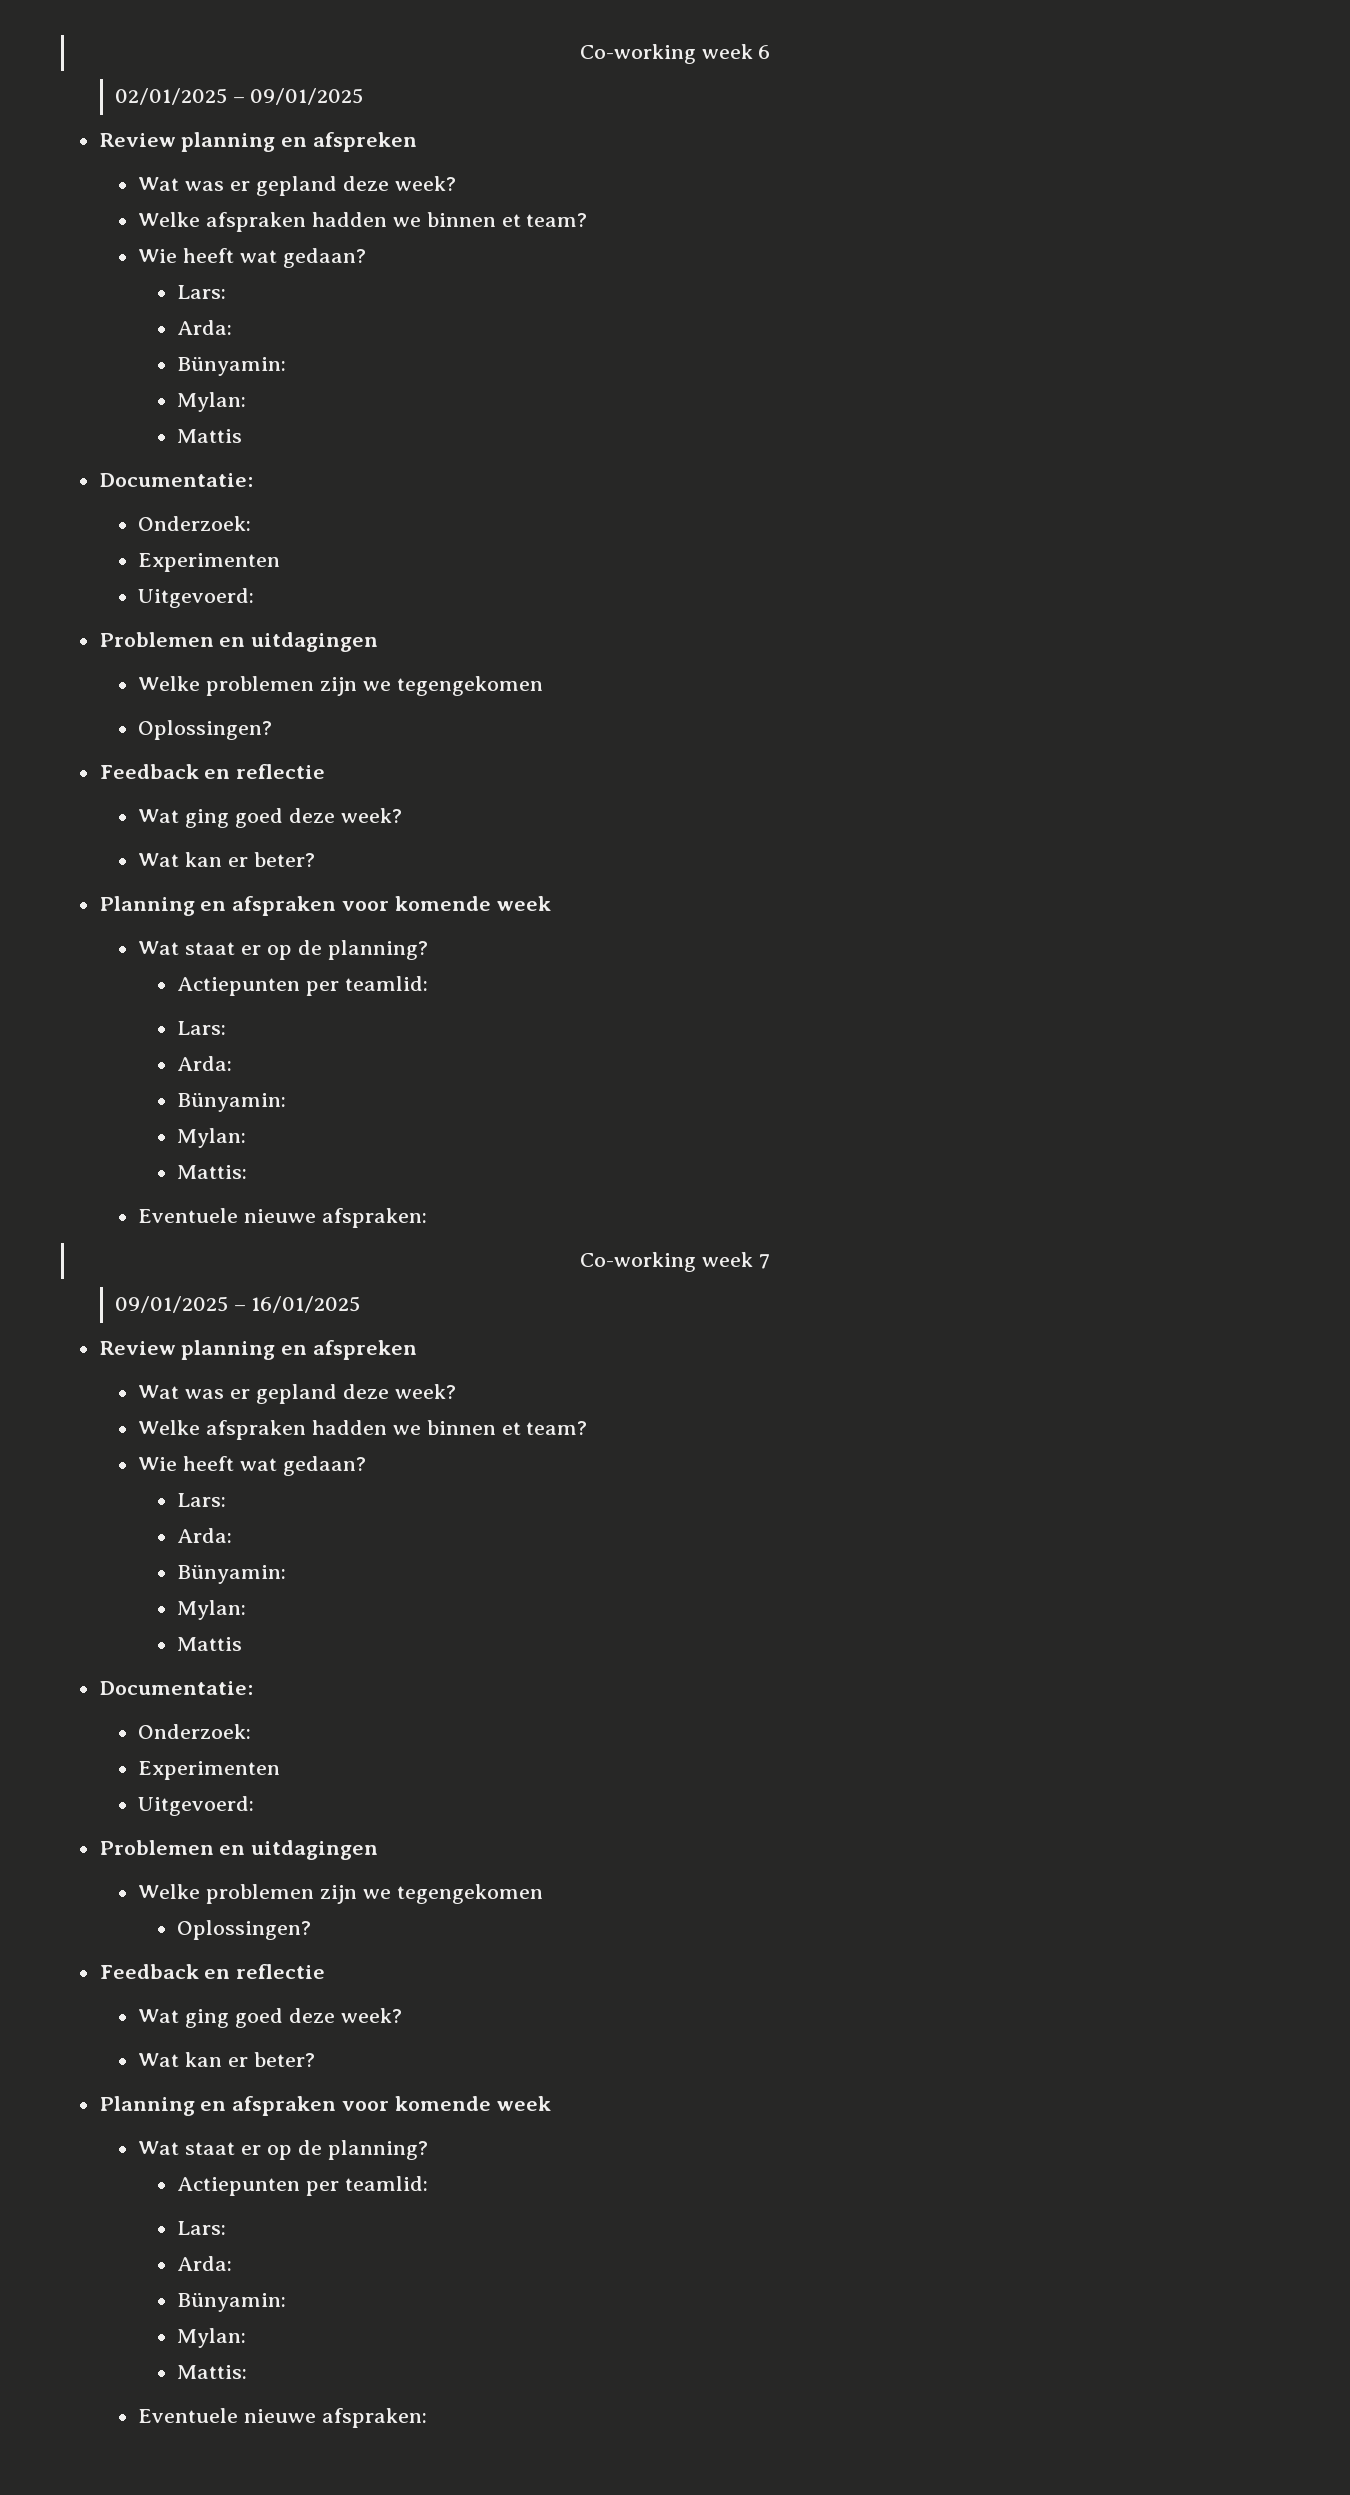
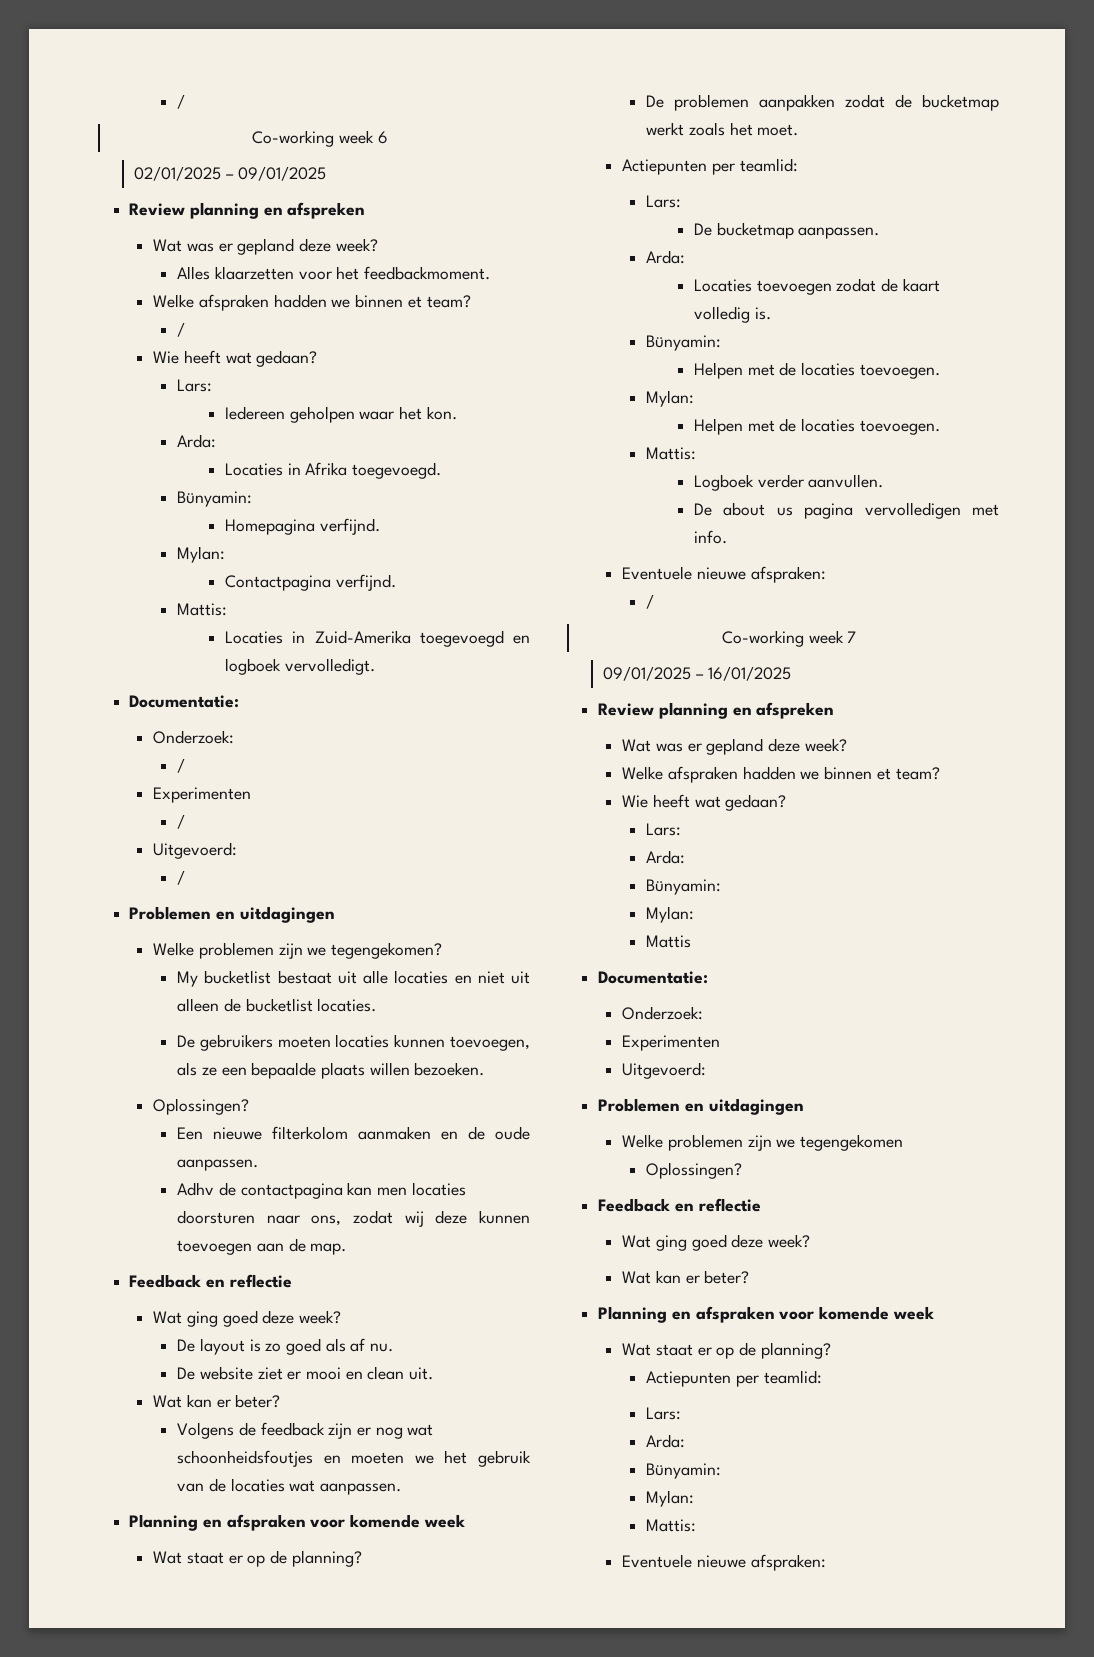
(579, 54) none -> [177,94,186,109] / //
[138,212,588,232] [138,248,366,268] [177,285,227,299] [177,320,233,335] [177,357,287,376] [177,392,247,412] [177,429,243,443] [99,473,253,487] [138,516,252,531] [138,553,281,572] [138,588,255,608] [99,632,379,652] [138,676,543,696] [138,720,273,740] [99,764,326,779] [138,808,402,828] [138,852,315,867] // Welke afspraken hadden we binnen et team? // Wie heeft wat gedaan? // Lars: // Arda: // Bünyamin: // Mylan: // Mattis // Documentatie: // Onderzoek: // Experimenten // Uitgevoerd: // Problemen en uitdagingen // Welke problemen zijn we tegengekomen // Oplossingen? // Feedback en reflectie // Wat ging goed deze week? // Wat kan er beter? -> [177,266,491,280] [153,294,471,311] [177,322,186,337] [153,350,318,367] [177,379,213,392] [224,406,457,423] [177,434,217,448] [224,462,442,479] [177,491,253,507] [224,518,380,535] [177,546,226,563] [224,574,396,591] [177,603,228,616] [224,630,530,647] [224,658,375,675] [129,695,240,708] [153,730,235,744] [177,758,186,773] [153,787,252,803] [177,814,186,829] [153,842,238,859] [177,870,186,885] [129,906,335,923] [153,942,443,959] [177,970,530,987] [177,998,377,1012] [177,1034,530,1051] [177,1062,485,1079] [153,1098,250,1115] [177,1126,530,1140] [177,1159,259,1171] [177,1182,466,1199] [177,1210,530,1227] [177,1238,347,1255] [129,1274,292,1288] [153,1310,342,1327] [177,1338,394,1355] [177,1366,434,1380] [153,1394,281,1408] [177,1422,434,1439] [177,1450,531,1467] [177,1478,402,1495] // Alles klaarzetten voor het feedbackmoment. // Welke afspraken hadden we binnen et team? // / // Wie heeft wat gedaan? // Lars: // Iedereen geholpen waar het kon. // Arda: // Locaties in Afrika toegevoegd. // Bünyamin: // Homepagina verfijnd. // Mylan: // Contactpagina verfijnd. // Mattis: // Locaties in Zuid-Amerika toegevoegd en logboek vervolledigt. // Documentatie: // Onderzoek: // / // Experimenten // / // Uitgevoerd: // / // Problemen en uitdagingen // Welke problemen zijn we tegengekomen? // My bucketlist bestaat uit alle locaties en niet uit alleen de bucketlist locaties. // De gebruikers moeten locaties kunnen toevoegen, als ze een bepaalde plaats willen bezoeken. // Oplossingen? // Een nieuwe filterkolom aanmaken en de oude aanpassen. // Adhv de contactpagina kan men locaties doorsturen naar ons, zodat wij deze kunnen toevoegen aan de map. // Feedback en reflectie // Wat ging goed deze week? // De layout is zo goed als af nu. // De website ziet er mooi en clean uit. // Wat kan er beter? // Volgens de feedback zijn er nog wat schoonheidsfoutjes en moeten we het gebruik van de locaties wat aanpassen.
[177,976,428,996] [177,1021,227,1035] [177,1056,233,1071] [177,1093,287,1112] [177,1128,247,1148] [177,1165,248,1179] [138,1208,428,1228] Actiepunten per teamlid: // Lars: // Arda: // Bünyamin: // Mylan: // Mattis: // Eventuele nieuwe afspraken: -> [646,94,999,111] [646,122,799,136] [622,158,798,175] [646,195,682,208] [693,222,880,239] [646,250,686,264] [693,278,940,295] [693,306,771,323] [646,335,722,351] [693,362,940,379] [646,390,695,407] [693,418,940,435] [646,447,697,460] [693,474,884,491] [693,502,999,519] [693,530,727,544] [622,566,826,583] [646,594,655,609] De problemen aanpakken zodat de bucketmap werkt zoals het moet. // Actiepunten per teamlid: // Lars: // De bucketmap aanpassen. // Arda: // Locaties toevoegen zodat de kaart volledig is. // Bünyamin: // Helpen met de locaties toevoegen. // Mylan: // Helpen met de locaties toevoegen. // Mattis: // Logboek verder aanvullen. // De about us pagina vervolledigen met info. // Eventuele nieuwe afspraken: // /

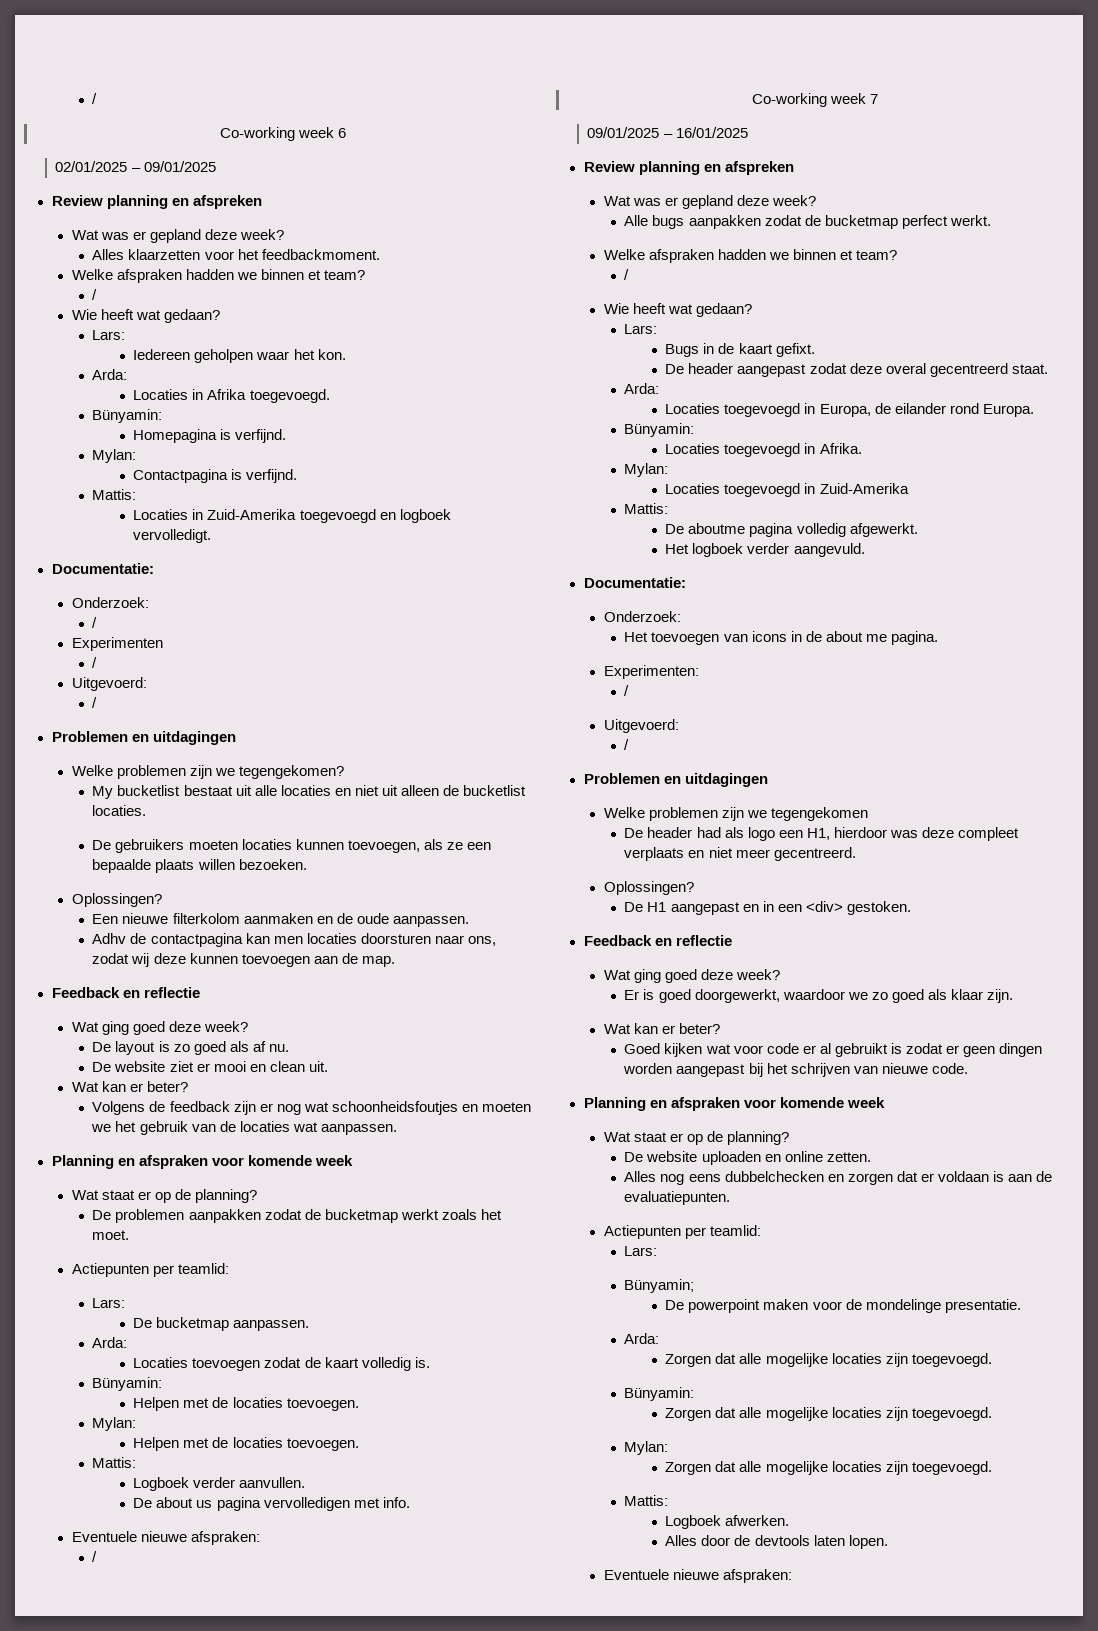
(315, 527) none -> [220,429,232,440] is
(331, 583) none -> [231,469,243,480] is
[622,766,940,783] [622,794,787,811] [646,823,682,836] [646,850,686,864] [646,879,722,895] [646,906,695,923] [646,935,692,948] [598,971,709,984] [622,1006,704,1020] [622,1035,721,1051] [622,1062,707,1079] // Welke afspraken hadden we binnen et team? // Wie heeft wat gedaan? // Lars: // Arda: // Bünyamin: // Mylan: // Mattis // Documentatie: // Onderzoek: // Experimenten // Uitgevoerd: -> [624,215,991,229] [603,249,898,263] [624,269,630,280] [603,303,753,317] [624,324,658,334] [665,343,815,357] [665,363,1048,377] [624,383,660,394] [665,403,1034,417] [624,423,695,437] [665,443,862,457] [624,463,669,477] [665,483,909,497] [624,503,669,514] [665,523,918,537] [665,543,865,557] [583,577,686,588] [603,611,681,622] [624,631,938,645] [603,665,699,679] [624,685,630,696] [603,719,679,733] [624,739,630,750] // Alle bugs aanpakken zodat de bucketmap perfect werkt. // Welke afspraken hadden we binnen et team? // / // Wie heeft wat gedaan? // Lars: // Bugs in de kaart gefixt. // De header aangepast zodat deze overal gecentreerd staat. // Arda: // Locaties toegevoegd in Europa, de eilander rond Europa. // Bünyamin: // Locaties toegevoegd in Afrika. // Mylan: // Locaties toegevoegd in Zuid-Amerika // Mattis: // De aboutme pagina volledig afgewerkt. // Het logboek verder aangevuld. // Documentatie: // Onderzoek: // Het toevoegen van icons in de about me pagina. // Experimenten: // / // Uitgevoerd: // /
[646,1162,743,1179] [598,1198,761,1212] [622,1234,811,1251] [622,1270,750,1284] Oplossingen? // Feedback en reflectie // Wat ging goed deze week? // Wat kan er beter? -> [624,827,1019,841] [624,847,856,861] [603,881,694,895] [624,901,911,915] [583,935,732,946] [603,969,781,983] [624,989,1013,1003] [603,1023,721,1034] [624,1043,1043,1057] [623,1063,968,1077] De header had als logo een H1, hierdoor was deze compleet verplaats en niet meer gecentreerd. // Oplossingen? // De H1 aangepast en in een <div> gestoken. // Feedback en reflectie // Wat ging goed deze week? // Er is goed doorgewerkt, waardoor we zo goed als klaar zijn. // Wat kan er beter? // Goed kijken wat voor code er al gebruikt is zodat er geen dingen worden aangepast bij het schrijven van nieuwe code.
[646,1370,822,1387] [646,1407,682,1420] [646,1434,686,1448] [646,1463,722,1479] [646,1490,695,1507] [646,1519,697,1532] Actiepunten per teamlid: // Lars: // Arda: // Bünyamin: // Mylan: // Mattis: -> [624,1151,871,1165] [624,1171,1052,1185] [624,1191,731,1205] [603,1225,762,1239] [624,1246,658,1256] [624,1279,695,1293] [665,1299,1021,1313] [624,1333,660,1344] [665,1353,992,1367] [624,1387,695,1401] [665,1407,992,1421] [624,1441,669,1455] [665,1461,992,1475] [624,1495,669,1506] [665,1515,790,1529] [665,1535,888,1549] De website uploaden en online zetten. // Alles nog eens dubbelchecken en zorgen dat er voldaan is aan de evaluatiepunten. // Actiepunten per teamlid: // Lars: // Bünyamin; // De powerpoint maken voor de mondelinge presentatie. // Arda: // Zorgen dat alle mogelijke locaties zijn toegevoegd. // Bünyamin: // Zorgen dat alle mogelijke locaties zijn toegevoegd. // Mylan: // Zorgen dat alle mogelijke locaties zijn toegevoegd. // Mattis: // Logboek afwerken. // Alles door de devtools laten lopen.

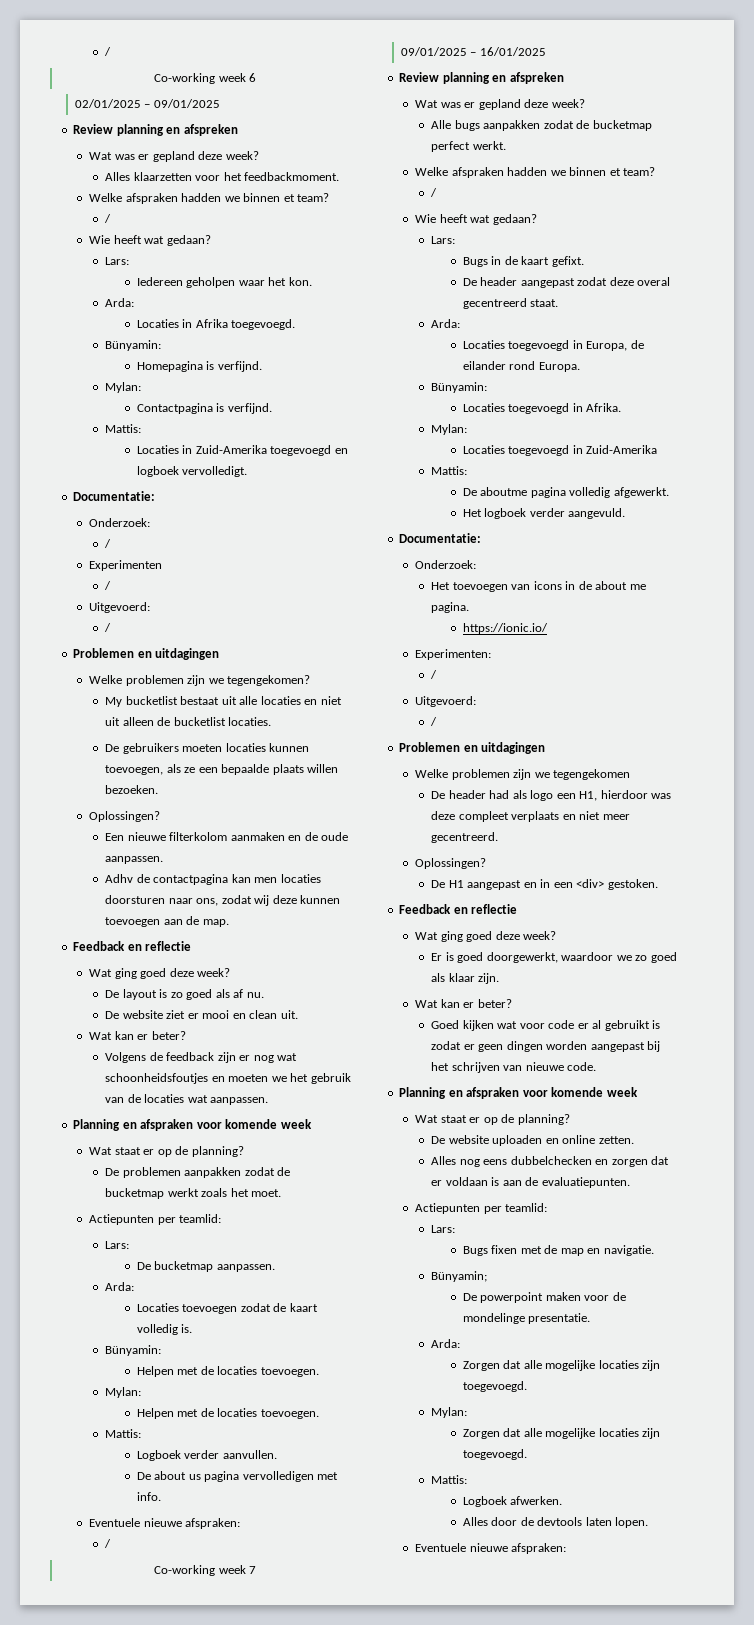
(938, 638) none -> [462,623,548,634] // https://ionic.io/
(658, 1251) none -> [462,1245,654,1256] // Bugs fixen met de map en navigatie.
[624,1387,695,1401] [665,1407,992,1421] // Bünyamin: // Zorgen dat alle mogelijke locaties zijn toegevoegd. -> (527, 1386) none

